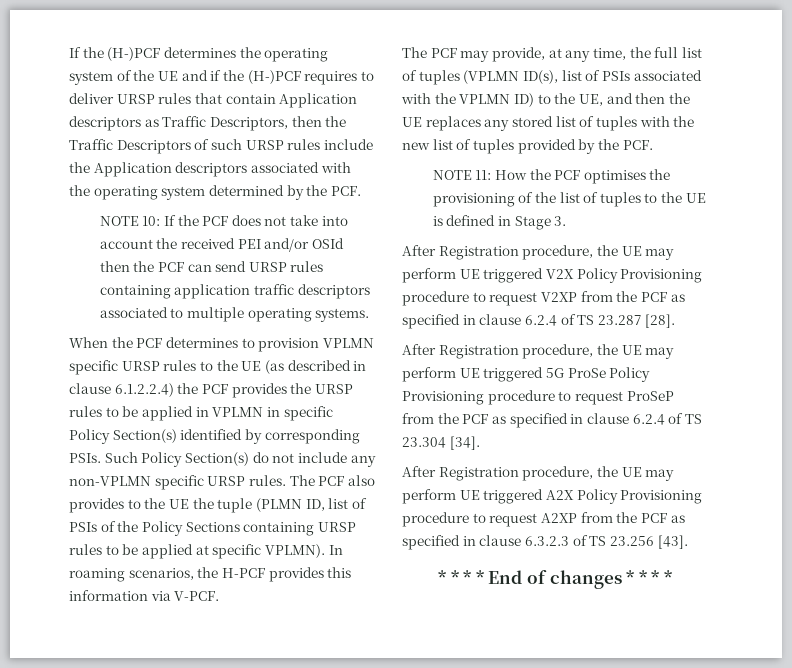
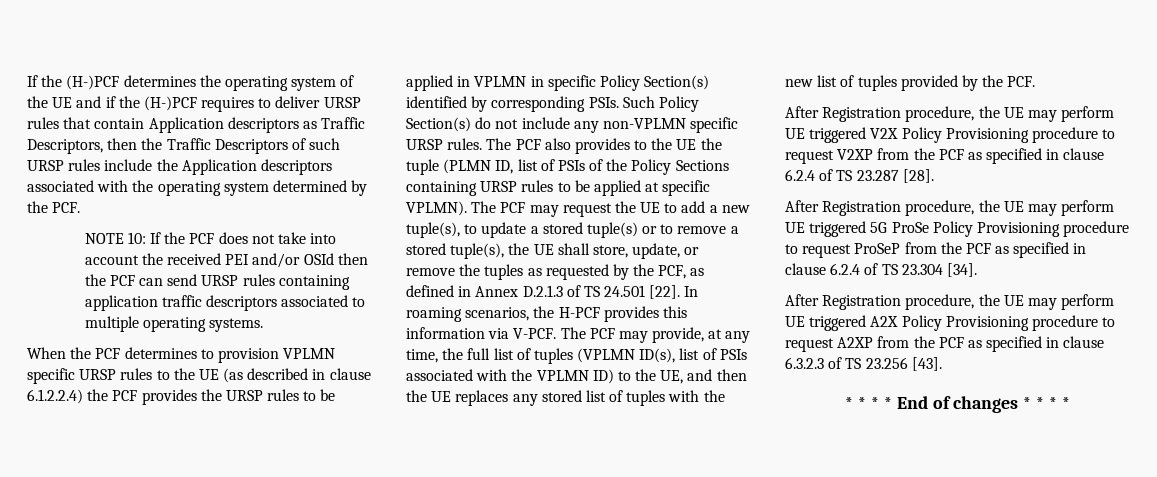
(325, 551) none -> [471,201,750,217] [406,222,739,238] [406,243,700,259] [406,264,705,280] [406,285,681,299] The PCF may request the UE to add a new tuple(s), to update a stored tuple(s) or to remove a stored tuple(s), the UE shall store, update, or remove the tuples as requested by the PCF, as defined in Annex D.2.1.3 of TS 24.501 [22].
(220, 596) // -> (557, 333) none
[432,169,671,184] [432,192,706,207] [432,215,567,230] // NOTE 11: How the PCF optimises the provisioning of the list of tuples to the UE is defined in Stage 3. -> (1036, 81) none

